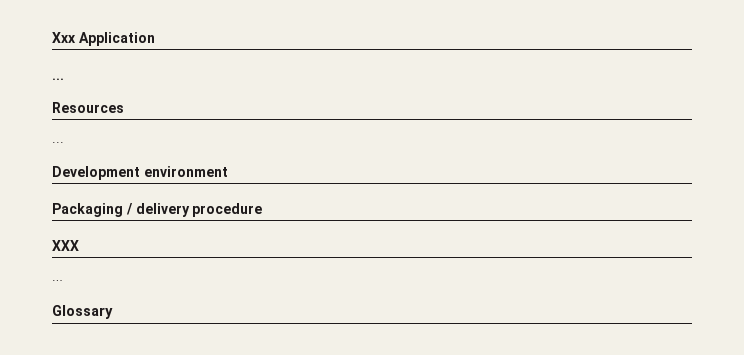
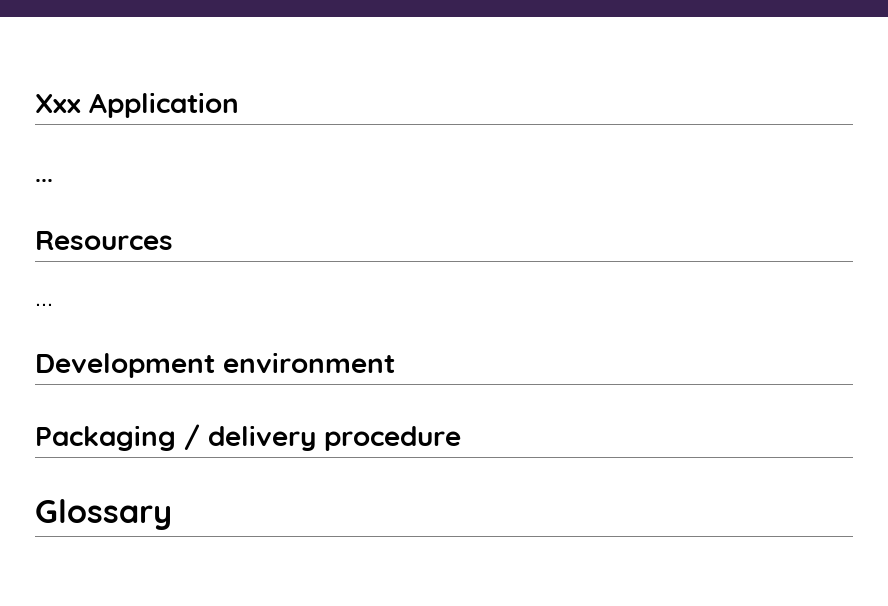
[52,240,79,251] [52,280,63,281] // XXX // … -> (461, 438) none

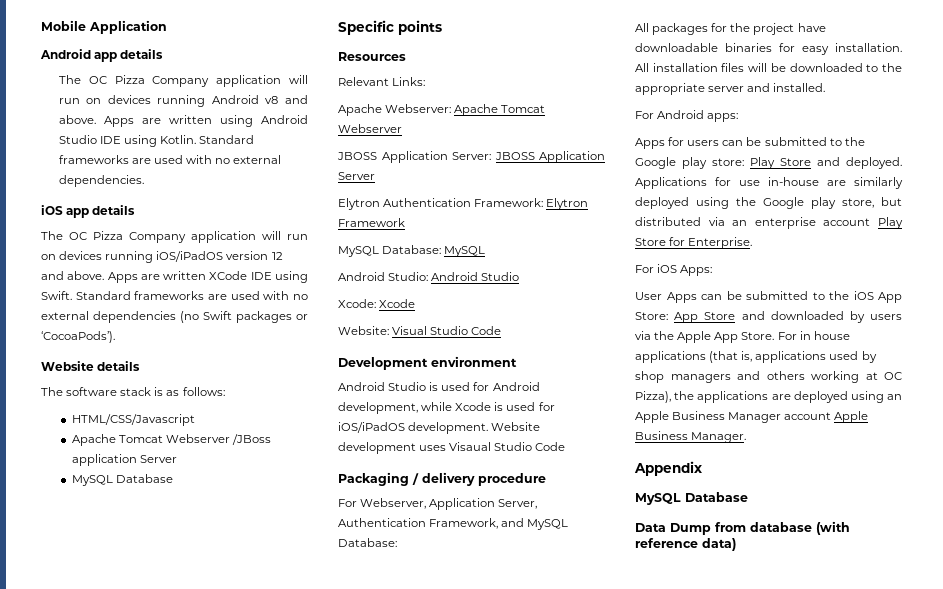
[35,94,81,113] Xxx -> [41,20,86,31] Mobile
[35,179,53,182] [35,231,173,250] [35,303,53,306] [35,352,395,378] [35,424,461,451] [35,499,172,530] ... // Resources // ... // Development environment // Packaging / delivery procedure // Glossary -> [40,49,164,62] [58,75,308,87] [58,95,308,107] [58,115,308,127] [58,135,255,147] [58,155,282,164] [58,175,144,187] [41,205,136,218] [41,231,308,243] [41,251,283,263] [41,271,308,283] [41,291,308,300] [41,311,308,323] [41,331,115,343] [41,361,141,371] [41,387,225,396] [71,414,195,426] [71,434,271,446] [71,454,177,466] [71,474,173,486] [338,20,442,35] [338,52,406,61] [338,77,426,86] [338,104,546,116] [338,124,402,133] [337,151,605,163] [338,172,375,180] [338,198,589,210] [338,218,405,227] [338,245,486,257] [338,272,520,281] [338,299,416,308] [338,326,502,335] [338,356,517,370] [338,382,540,391] [338,402,555,414] [338,422,541,434] [338,442,566,454] [338,472,546,486] [338,498,538,510] [338,518,569,530] [338,538,397,547] [635,23,826,35] [635,43,902,55] [635,63,902,72] [635,83,826,95] [635,110,739,122] [635,137,865,149] [635,157,902,169] [635,177,903,189] [635,197,902,209] [635,217,903,229] [635,237,753,249] [635,264,713,276] [635,291,902,303] [635,311,902,323] [635,331,850,343] [635,351,877,363] [635,371,902,383] [635,391,902,403] [635,411,869,423] [635,431,747,443] [634,461,702,476] [635,492,748,505] [635,521,850,535] [635,538,736,551] Android app details // The OC Pizza Company application will run on devices running Android v8 and above. Apps are written using Android Studio IDE using Kotlin. Standard frameworks are used with no external dependencies. // iOS app details // The OC Pizza Company application will run on devices running iOS/iPadOS version 12 and above. Apps are written XCode IDE using Swift. Standard frameworks are used with no external dependencies (no Swift packages or ‘CocoaPods’). // Website details // The software stack is as follows: // HTML/CSS/Javascript // Apache Tomcat Webserver /JBoss application Server // MySQL Database // Specific points // Resources // Relevant Links: // Apache Webserver: Apache Tomcat Webserver // JBOSS Application Server: JBOSS Application Server // Elytron Authentication Framework: Elytron Framework // MySQL Database: MySQL // Android Studio: Android Studio // Xcode: Xcode // Website: Visual Studio Code // Development environment // Android Studio is used for Android development, while Xcode is used for iOS/iPadOS development. Website development uses Visaual Studio Code // Packaging / delivery procedure // For Webserver, Application Server, Authentication Framework, and MySQL Database: // All packages for the project have downloadable binaries for easy installation. All installation files will be downloaded to the appropriate server and installed. // For Android apps: // Apps for users can be submitted to the Google play store: Play Store and deployed. Applications for use in-house are similarly deployed using the Google play store, but distributed via an enterprise account Play Store for Enterprise. // For iOS Apps: // User Apps can be submitted to the iOS App Store: App Store and downloaded by users via the Apple App Store. For in house applications (that is, applications used by shop managers and others working at OC Pizza), the applications are deployed using an Apple Business Manager account Apple Business Manager. // Appendix // MySQL Database // Data Dump from database (with reference data)

